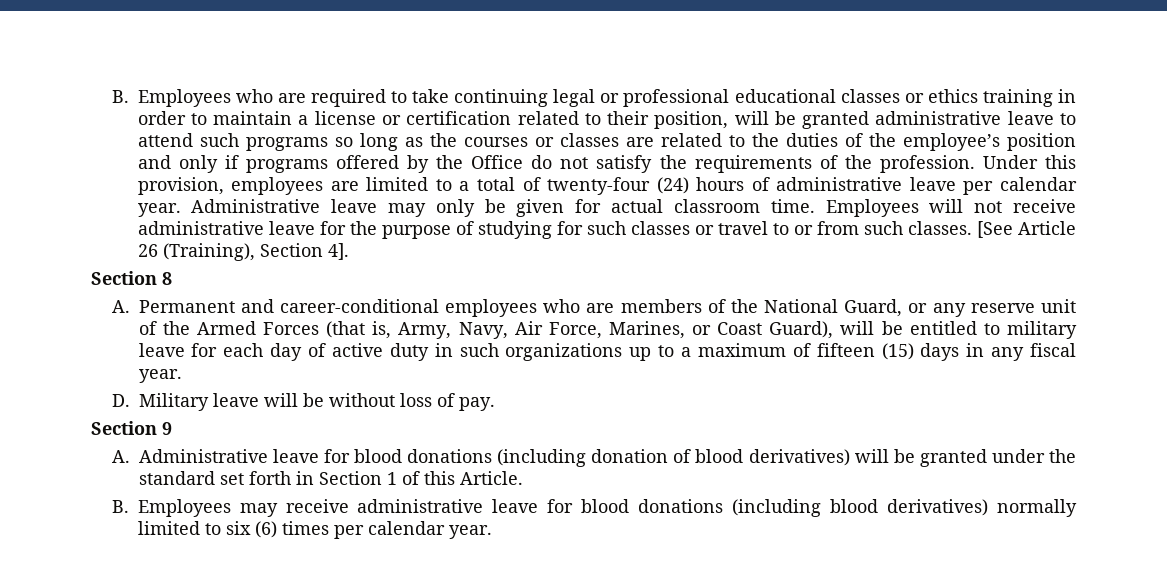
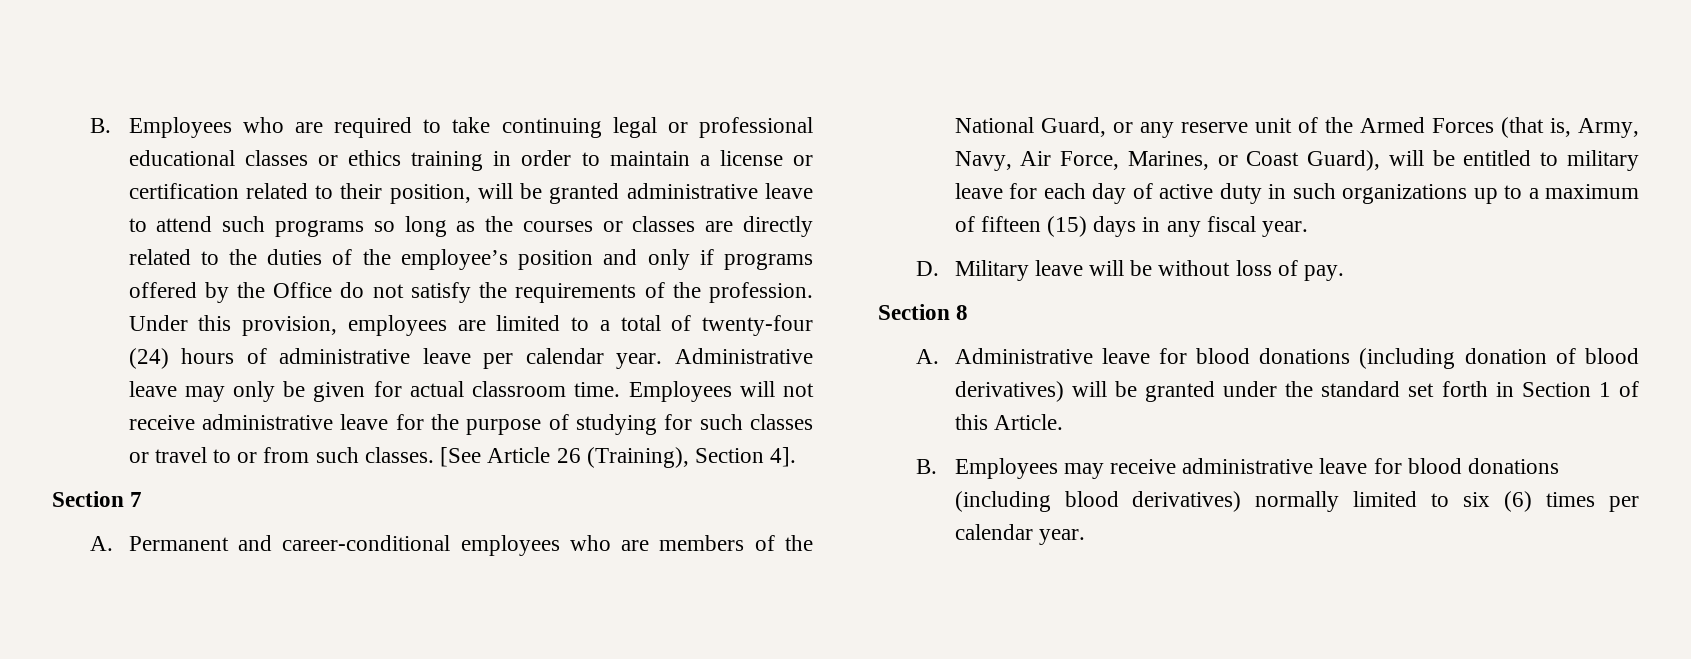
(654, 142) none -> [742,216,813,237] directly
[162,272,172,285] 8 -> [130,492,143,507] 7
[162,422,172,435] 9 -> [956,305,969,320] 8

